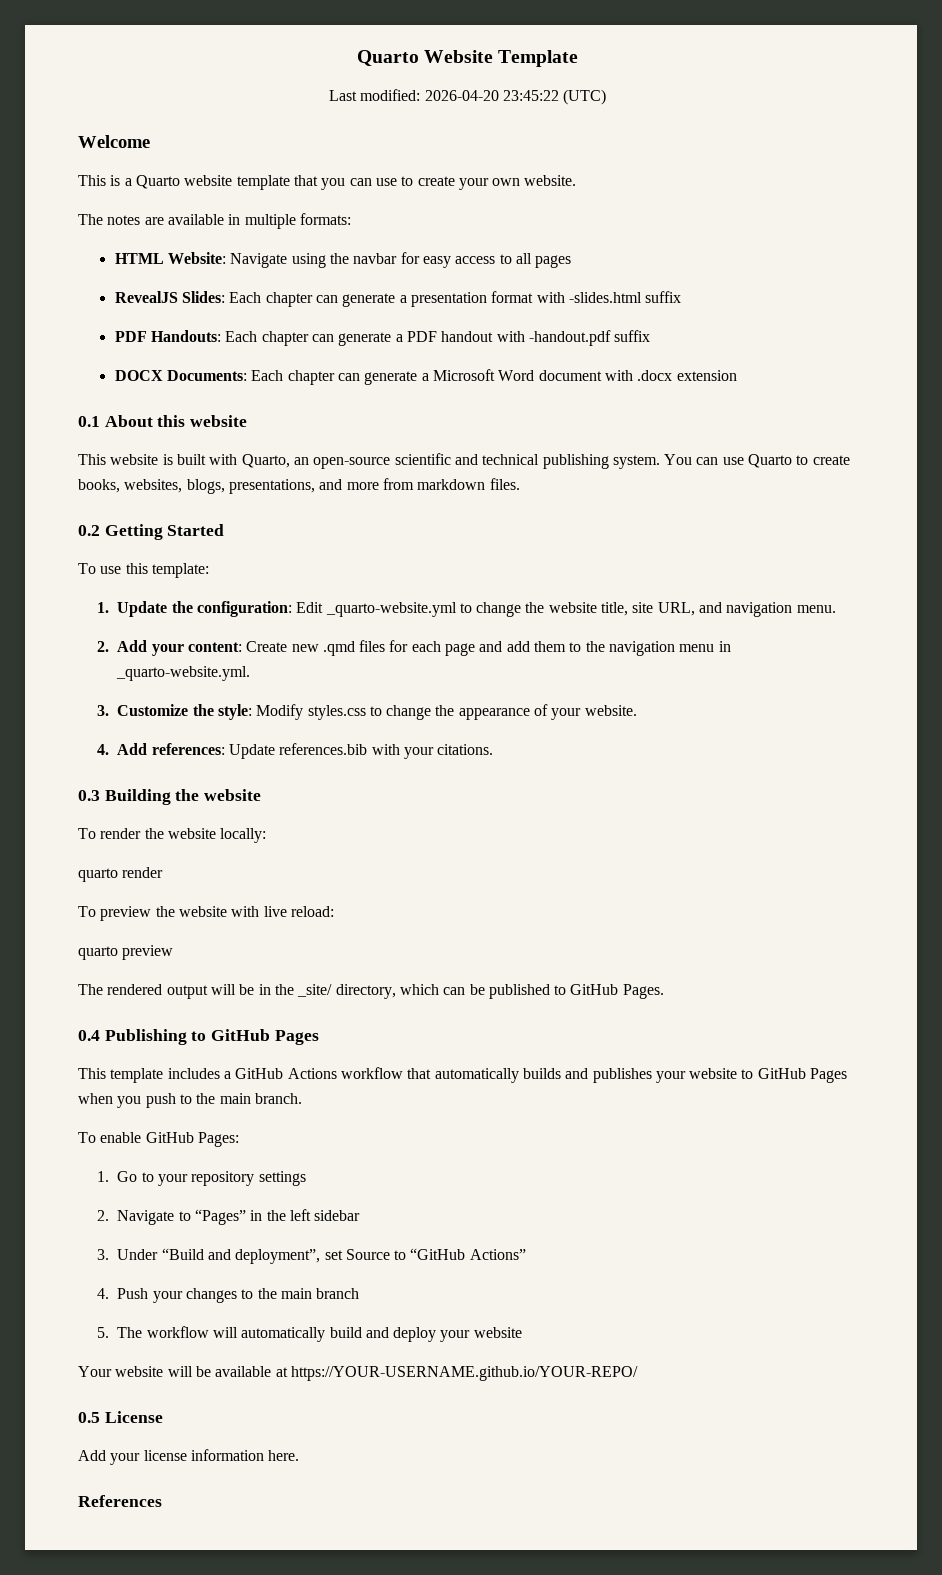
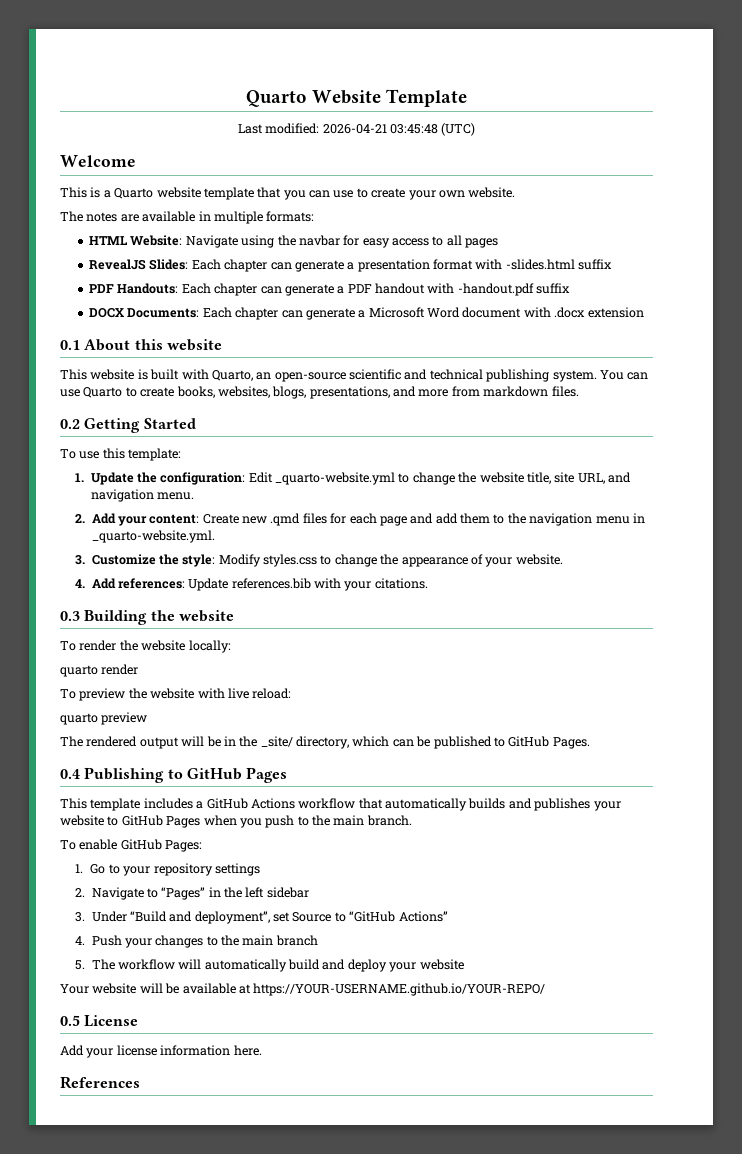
[424,90,559,101] 2026-04-20 23:45:22 -> [322,124,438,134] 2026-04-21 03:45:48

